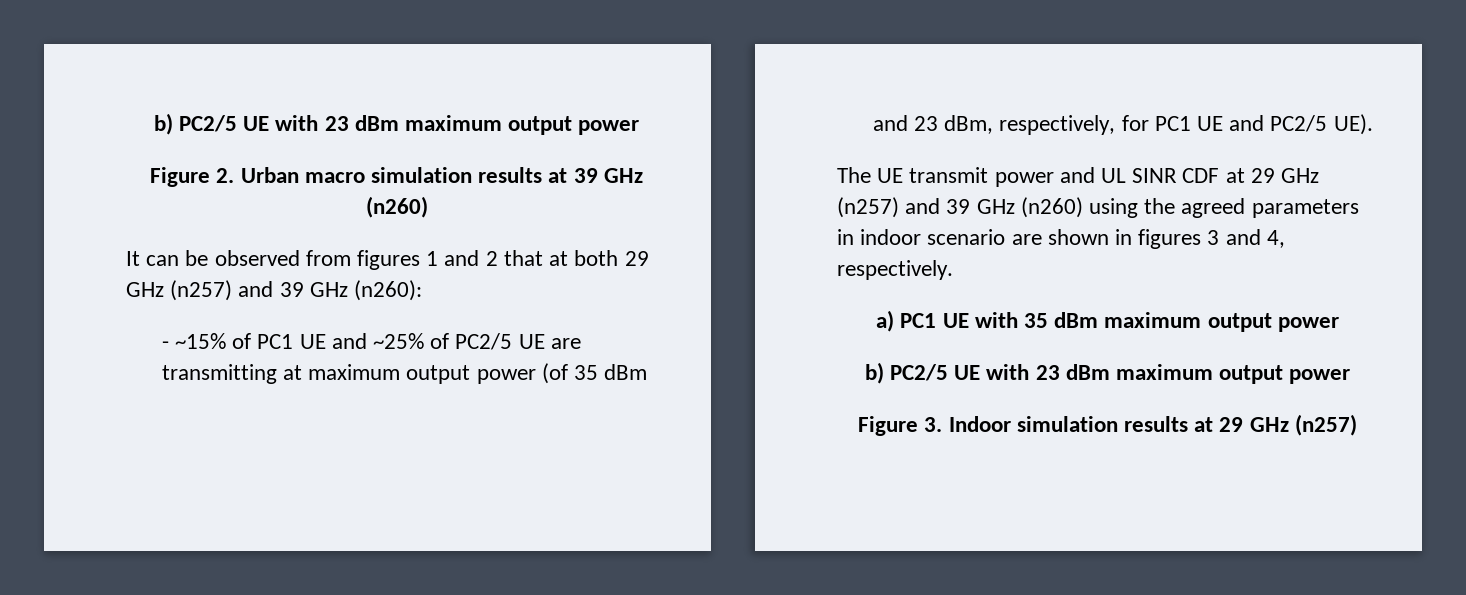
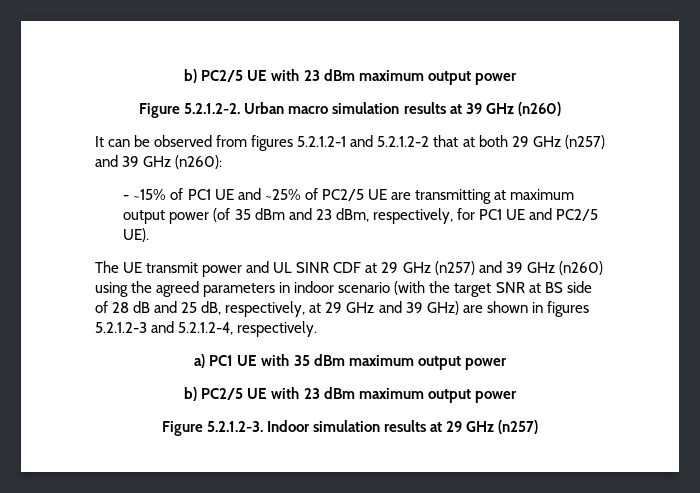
[216,168,235,183] 2. -> [184,103,241,114] 5.2.1.2-2.
[426,250,498,266] 1 and 2 -> [297,135,430,147] 5.2.1.2-1 and 5.2.1.2-2
(1006, 237) none -> [394,281,592,297] [95,301,459,317] (with the target SNR at BS side of 28 dB and 25 dB, respectively, at 29 GHz and 39 GHz)
[1207,229,1285,248] 3 and 4, -> [95,321,234,335] 5.2.1.2-3 and 5.2.1.2-4,
[924,417,943,432] 3. -> [206,421,263,432] 5.2.1.2-3.

